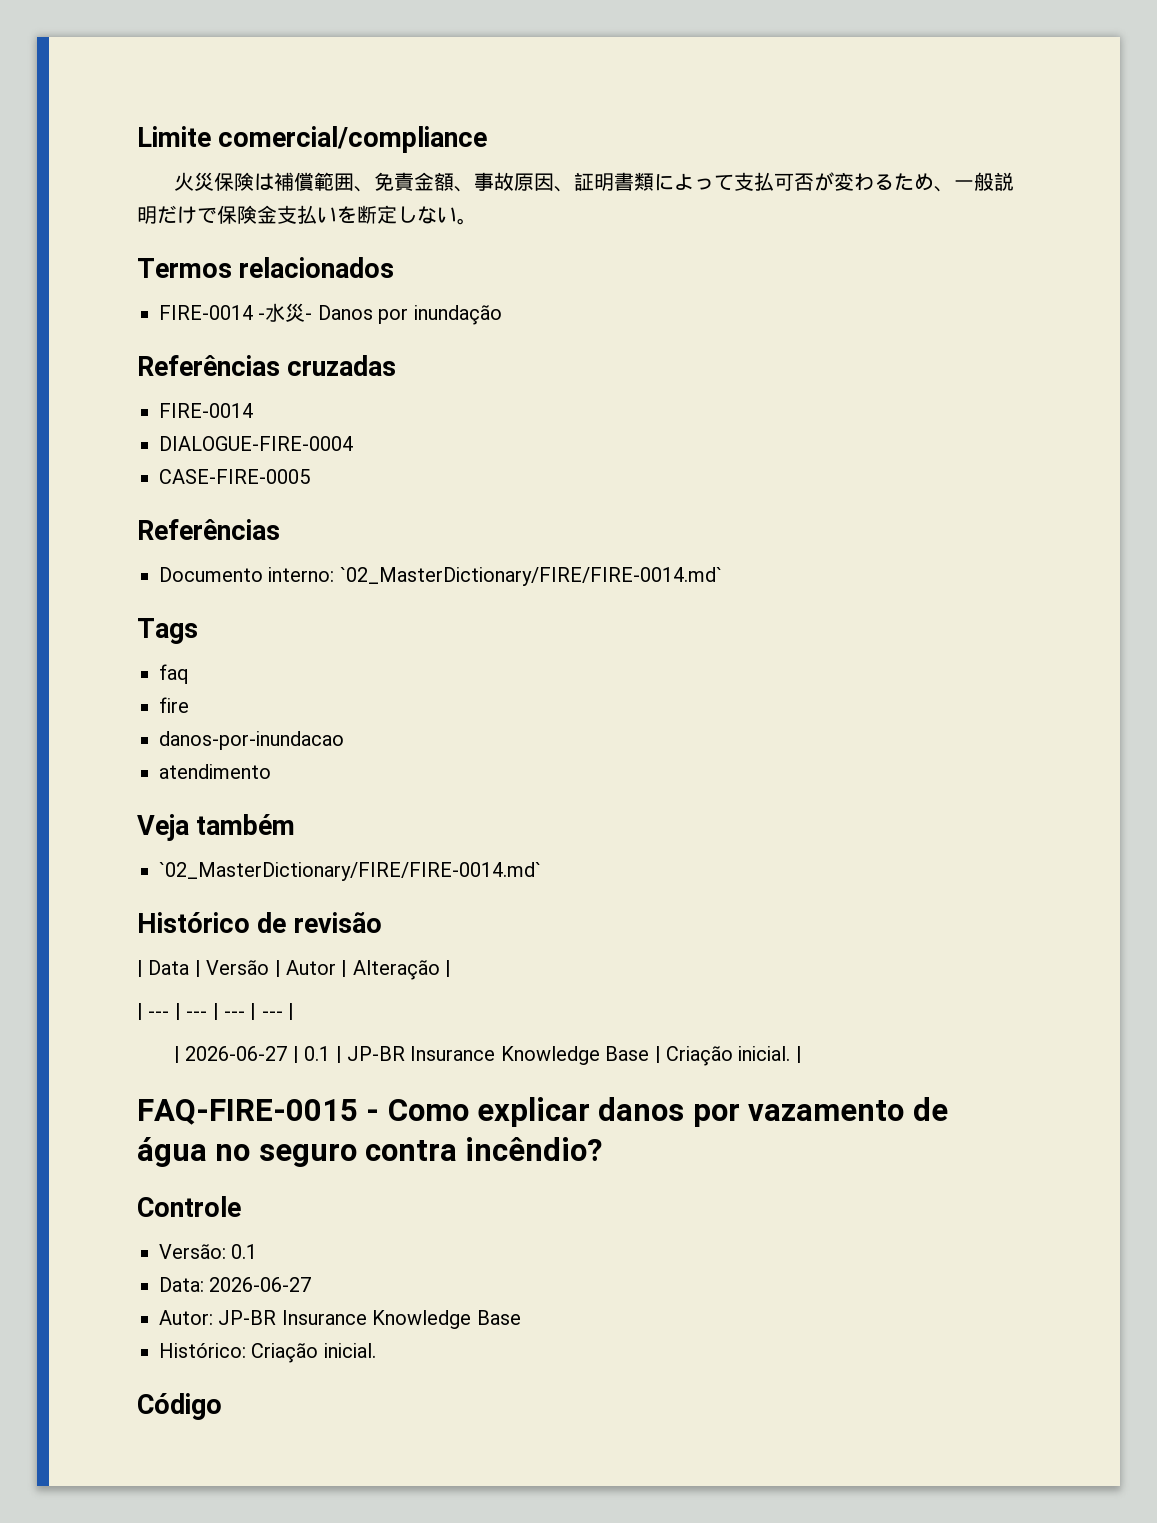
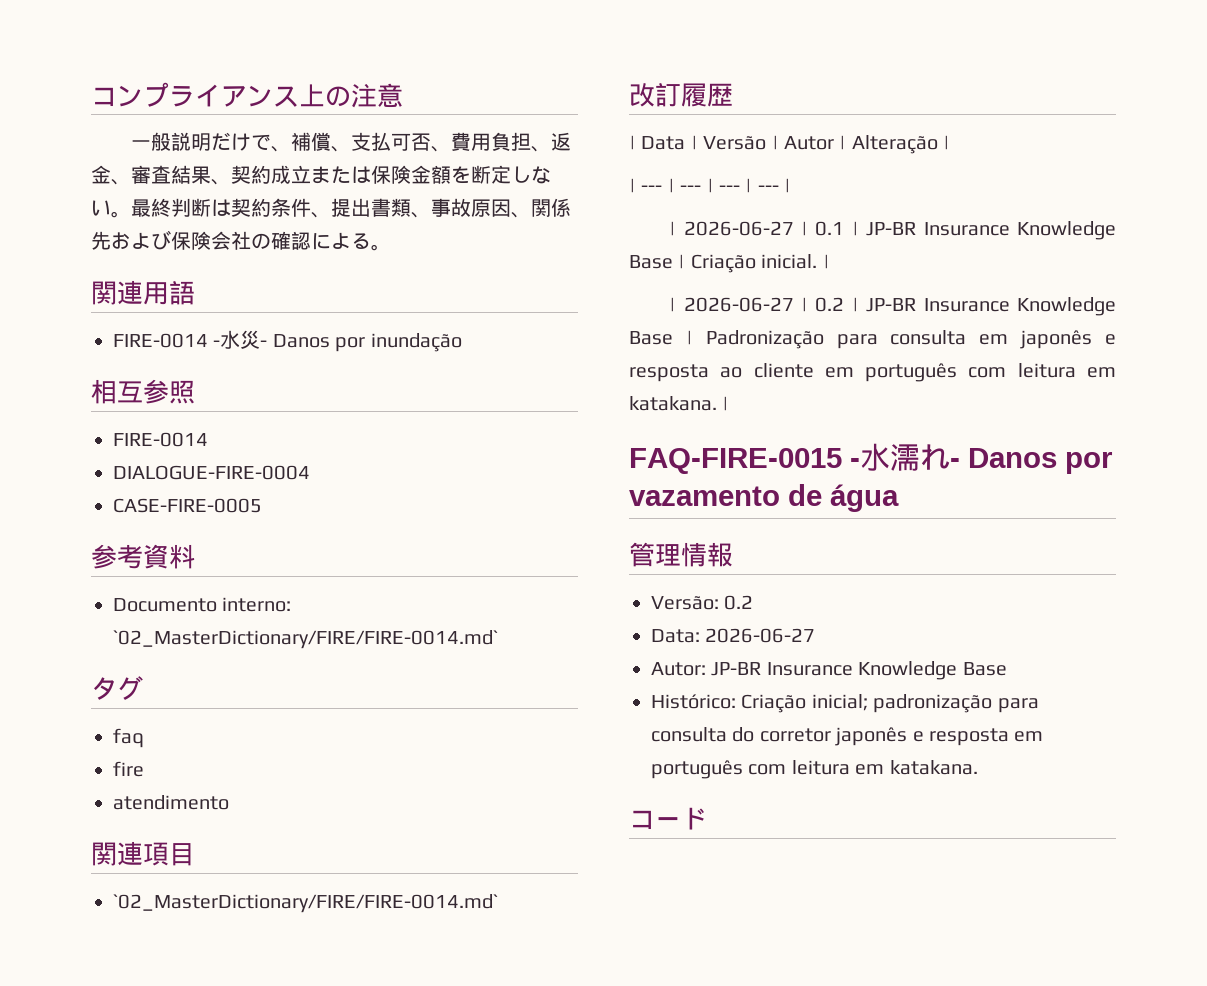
[137,126,488,153] [173,172,1014,192] [137,205,477,225] [137,257,395,278] Limite comercial/compliance // 火災保険は補償範囲、免責金額、事故原因、証明書類によって支払可否が変わるため、一般説明だけで保険金支払いを断定しない。 // Termos relacionados -> [91,82,403,108] [131,132,572,152] [91,165,551,185] [91,198,571,218] [91,230,391,251] [91,280,195,305] コンプライアンス上の注意 // 一般説明だけで、補償、支払可否、費用負担、返金、審査結果、契約成立または保険金額を断定しない。最終判断は契約条件、提出書類、事故原因、関係先および保険会社の確認による。 // 関連用語
[137,355,397,376] Referências cruzadas -> [91,379,195,404] 相互参照
[137,519,280,540] Referências -> [91,544,195,569] 参考資料
[137,618,198,644] Tags -> [91,676,143,700] タグ
[159,731,344,750] // danos-por-inundacao -> (144, 769) none
[137,814,296,841] [159,862,541,881] [137,912,382,933] Veja também // `02_MasterDictionary/FIRE/FIRE-0014.md` // Histórico de revisão -> [91,841,195,866] [113,894,498,913] [629,82,733,107] 関連項目 // `02_MasterDictionary/FIRE/FIRE-0014.md` // 改訂履歴
(802, 1054) none -> [669,297,1116,316] [629,330,1116,349] [629,363,1116,382] [629,396,730,411] // | 2026-06-27 | 0.2 | JP-BR Insurance Knowledge Base | Padronização para consulta em japonês e resposta ao cliente em português com leitura em katakana. |
[387,1097,685,1127] Como explicar danos -> [860,443,1057,471] 水濡れ- Danos
[215,1137,603,1167] [137,1196,241,1217] no seguro contra incêndio? // Controle -> [629,542,733,567] // 管理情報
[231,1244,258,1259] 0.1 -> [724,595,754,610] 0.2
[323,1343,376,1358] [137,1393,222,1420] inicial. // Código -> [811,694,1039,713] [651,727,1044,746] [651,760,978,779] [629,807,707,830] inicial; padronização para consulta do corretor japonês e resposta em português com leitura em katakana. // コード

